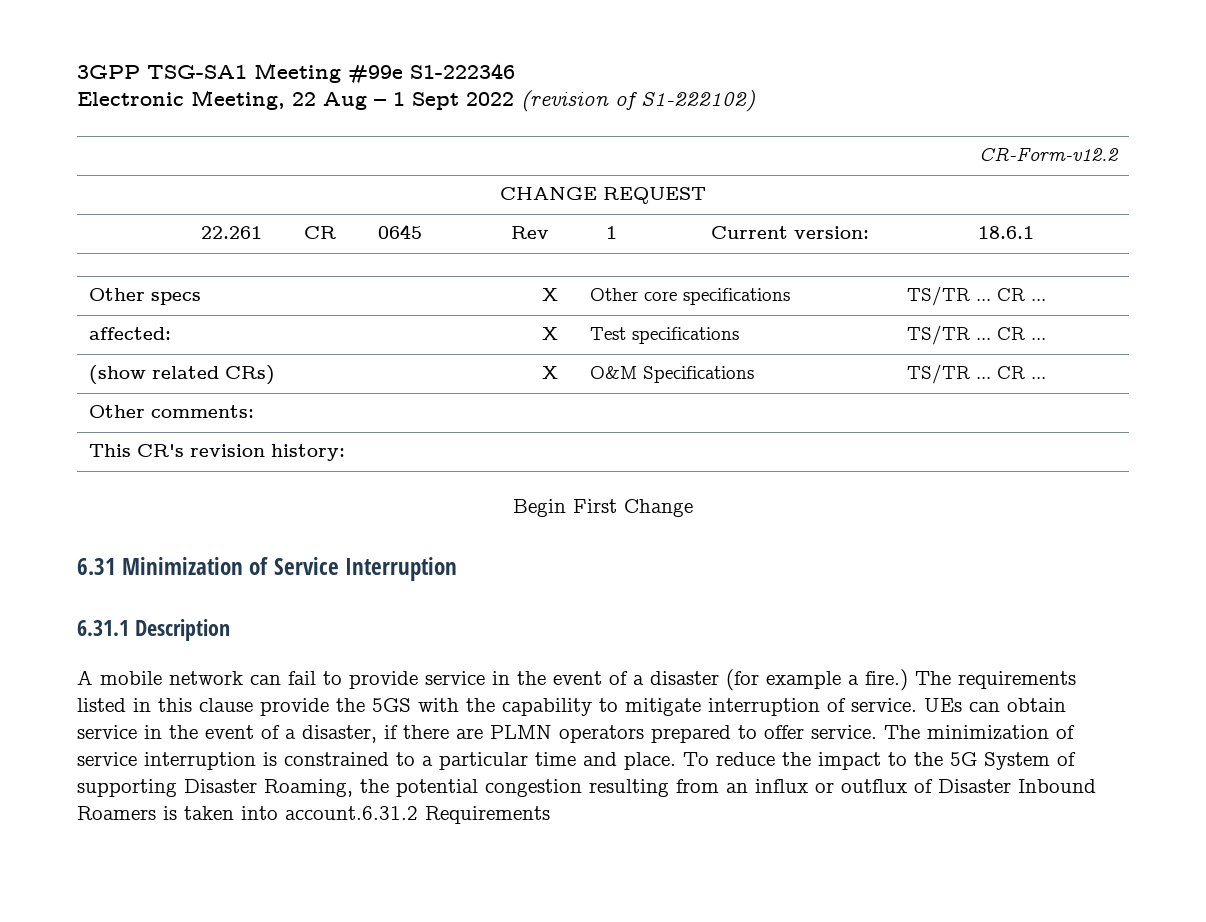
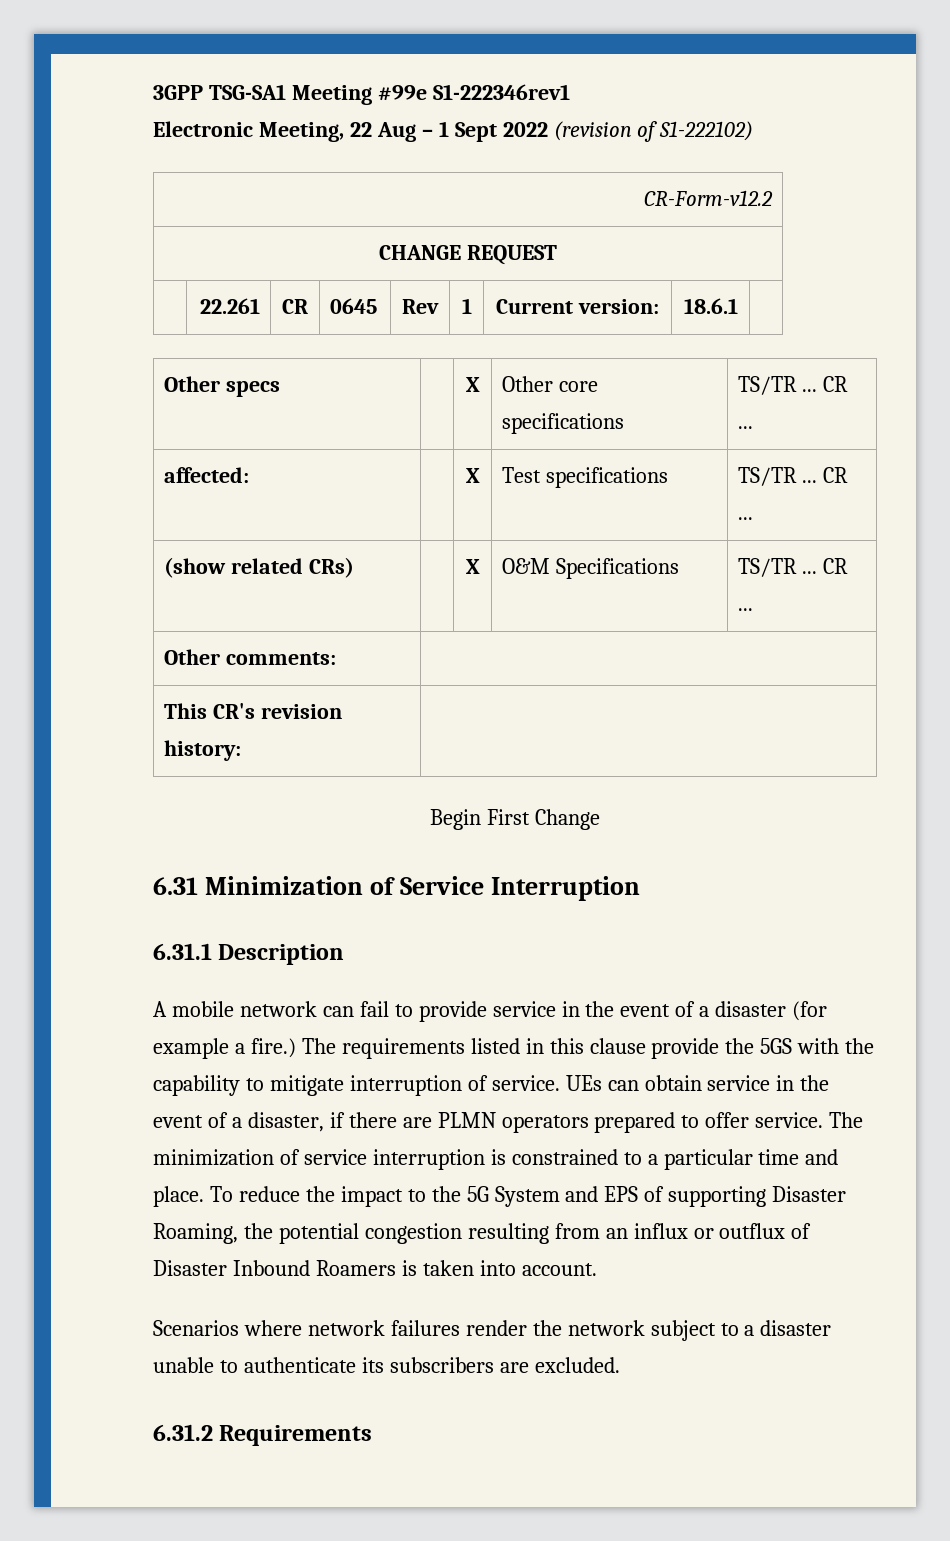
[410,63,515,79] S1-222346 -> [432,84,570,100] S1-222346rev1
(1050, 761) none -> [565,1186,639,1202] and EPS
[285,806,418,820] account.6.31.2 -> [521,1263,597,1276] [153,1320,832,1341] [153,1357,620,1373] [153,1424,213,1441] account. // Scenarios where network failures render the network subject to a disaster unable to authenticate its subscribers are excluded. // 6.31.2

